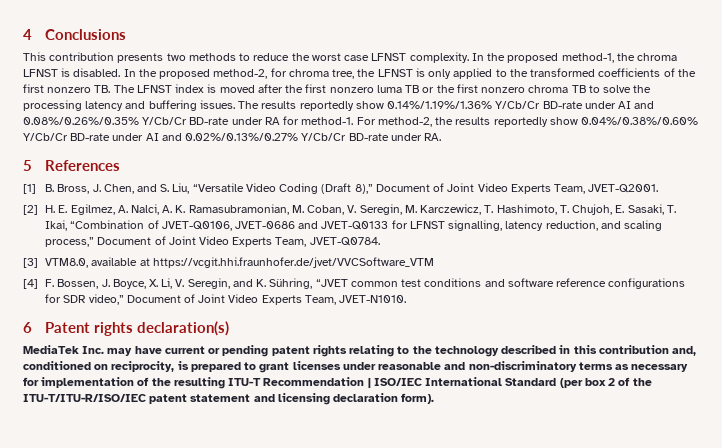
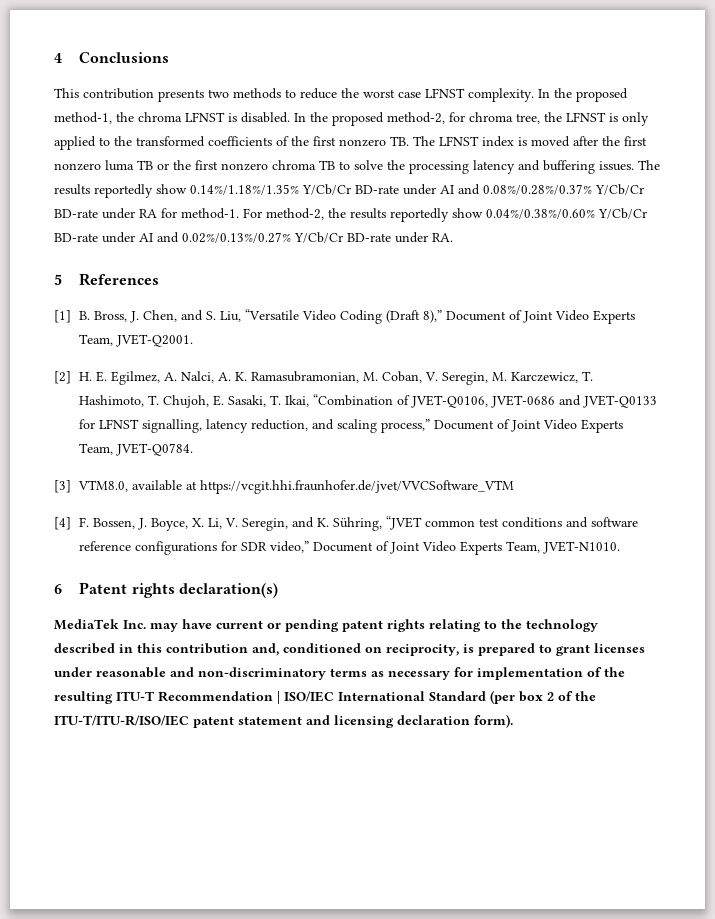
[387,101,655,109] [23,117,139,125] 0.14%/1.19%/1.36% Y/Cb/Cr BD-rate under AI and 0.08%/0.26%/0.35% -> [190,184,592,195] 0.14%/1.18%/1.35% Y/Cb/Cr BD-rate under AI and 0.08%/0.28%/0.37%

